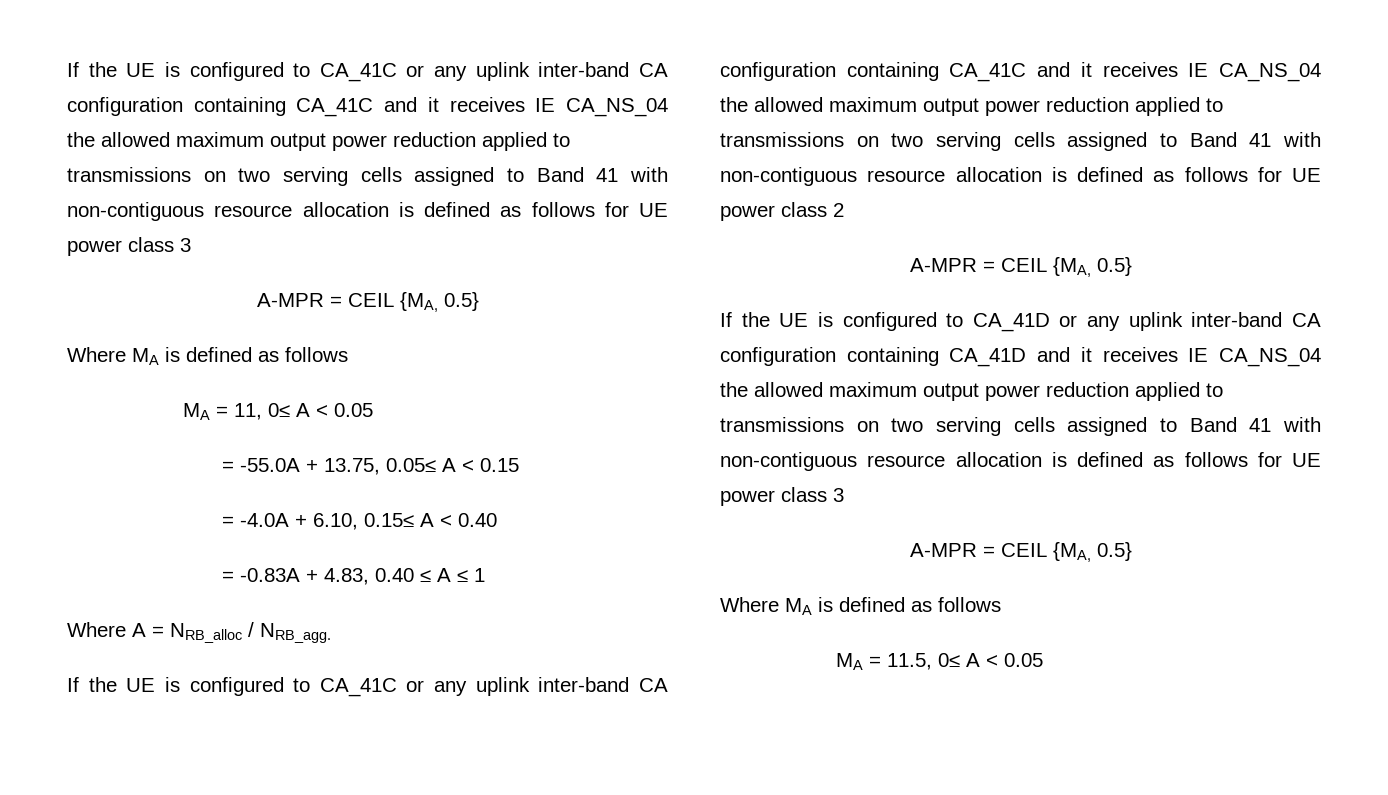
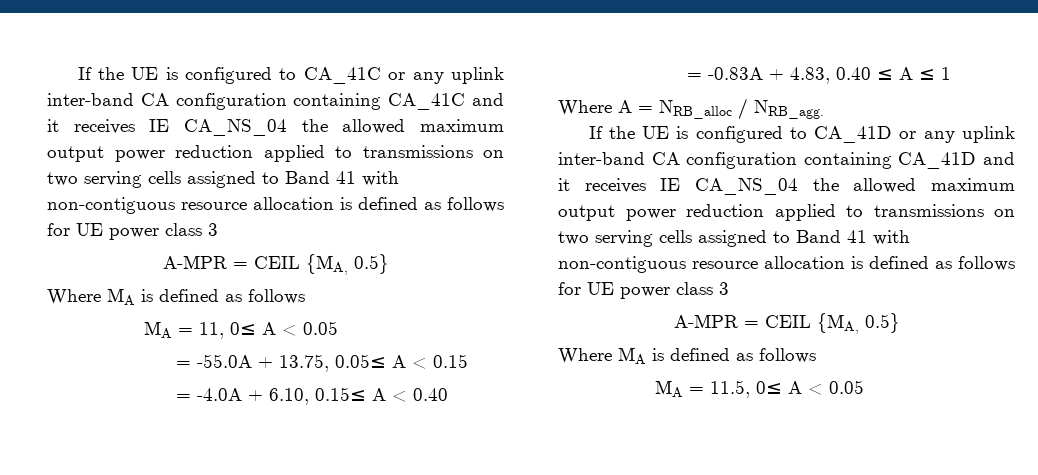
[67,677,668,697] [720,62,1321,82] [720,97,1223,116] [720,132,1321,151] [720,167,1321,186] [720,202,844,221] [909,257,1132,277] // If the UE is configured to CA_41C or any uplink inter-band CA configuration containing CA_41C and it receives IE CA_NS_04 the allowed maximum output power reduction applied to transmissions on two serving cells assigned to Band 41 with non-contiguous resource allocation is defined as follows for UE power class 2 // A-MPR = CEIL {MA, 0.5} -> (824, 109) none

